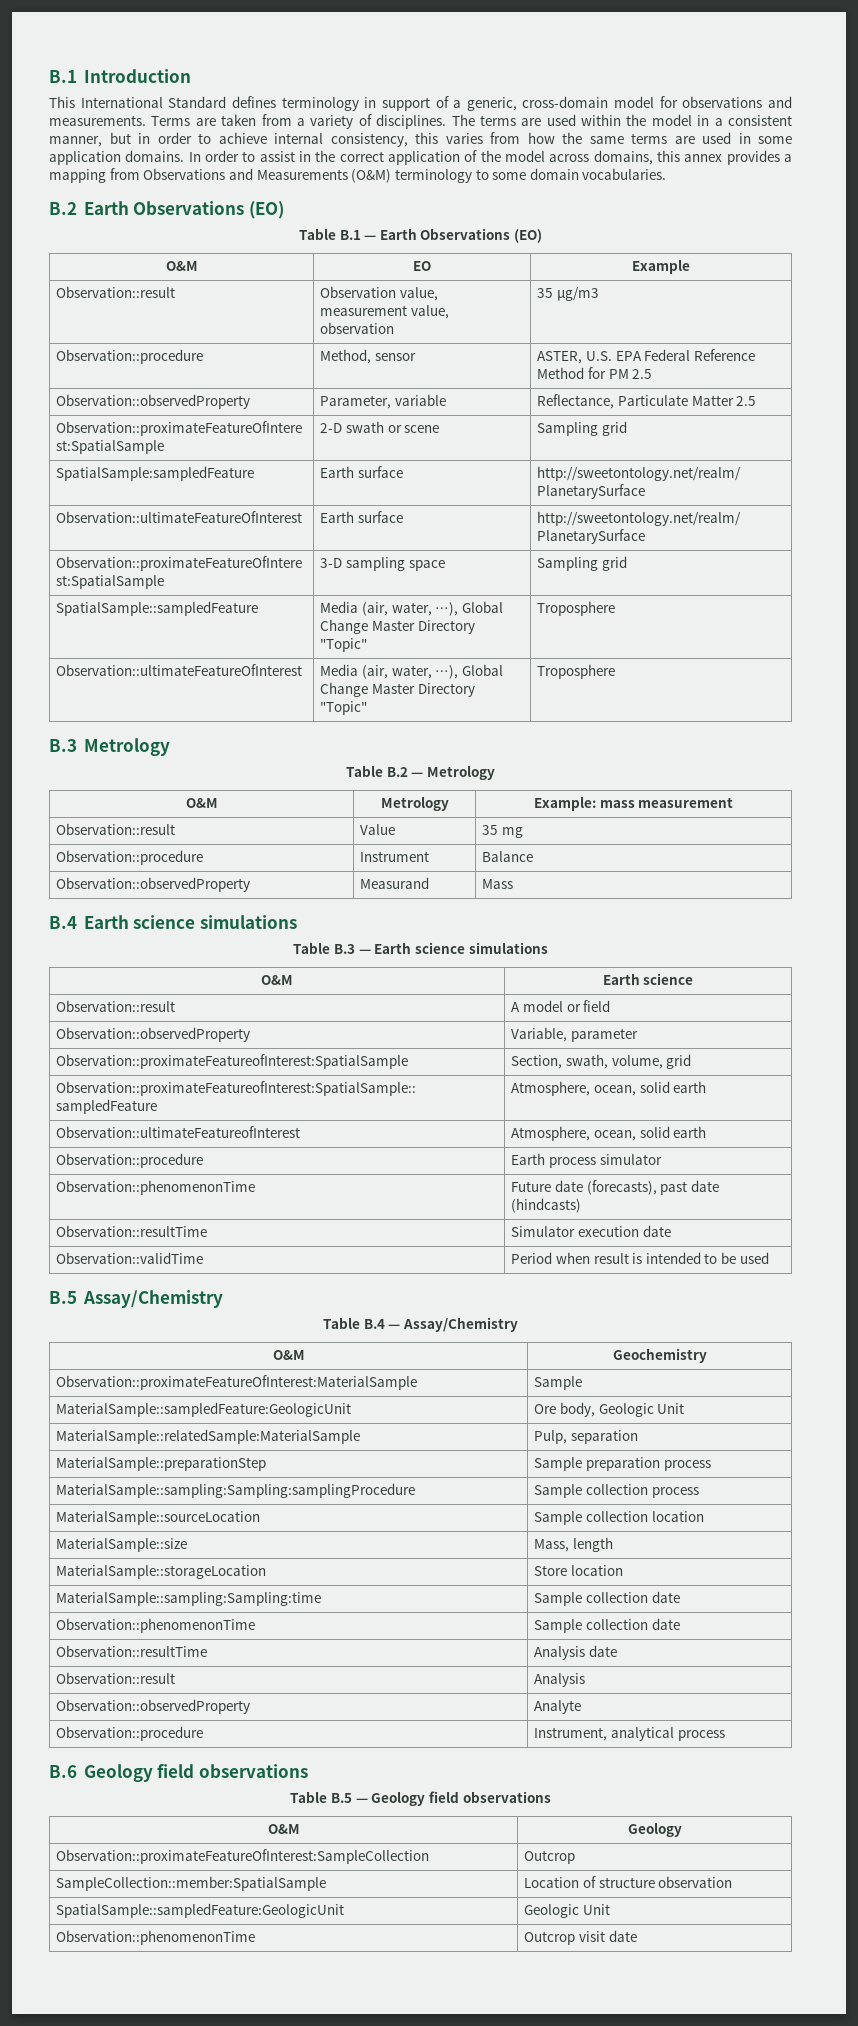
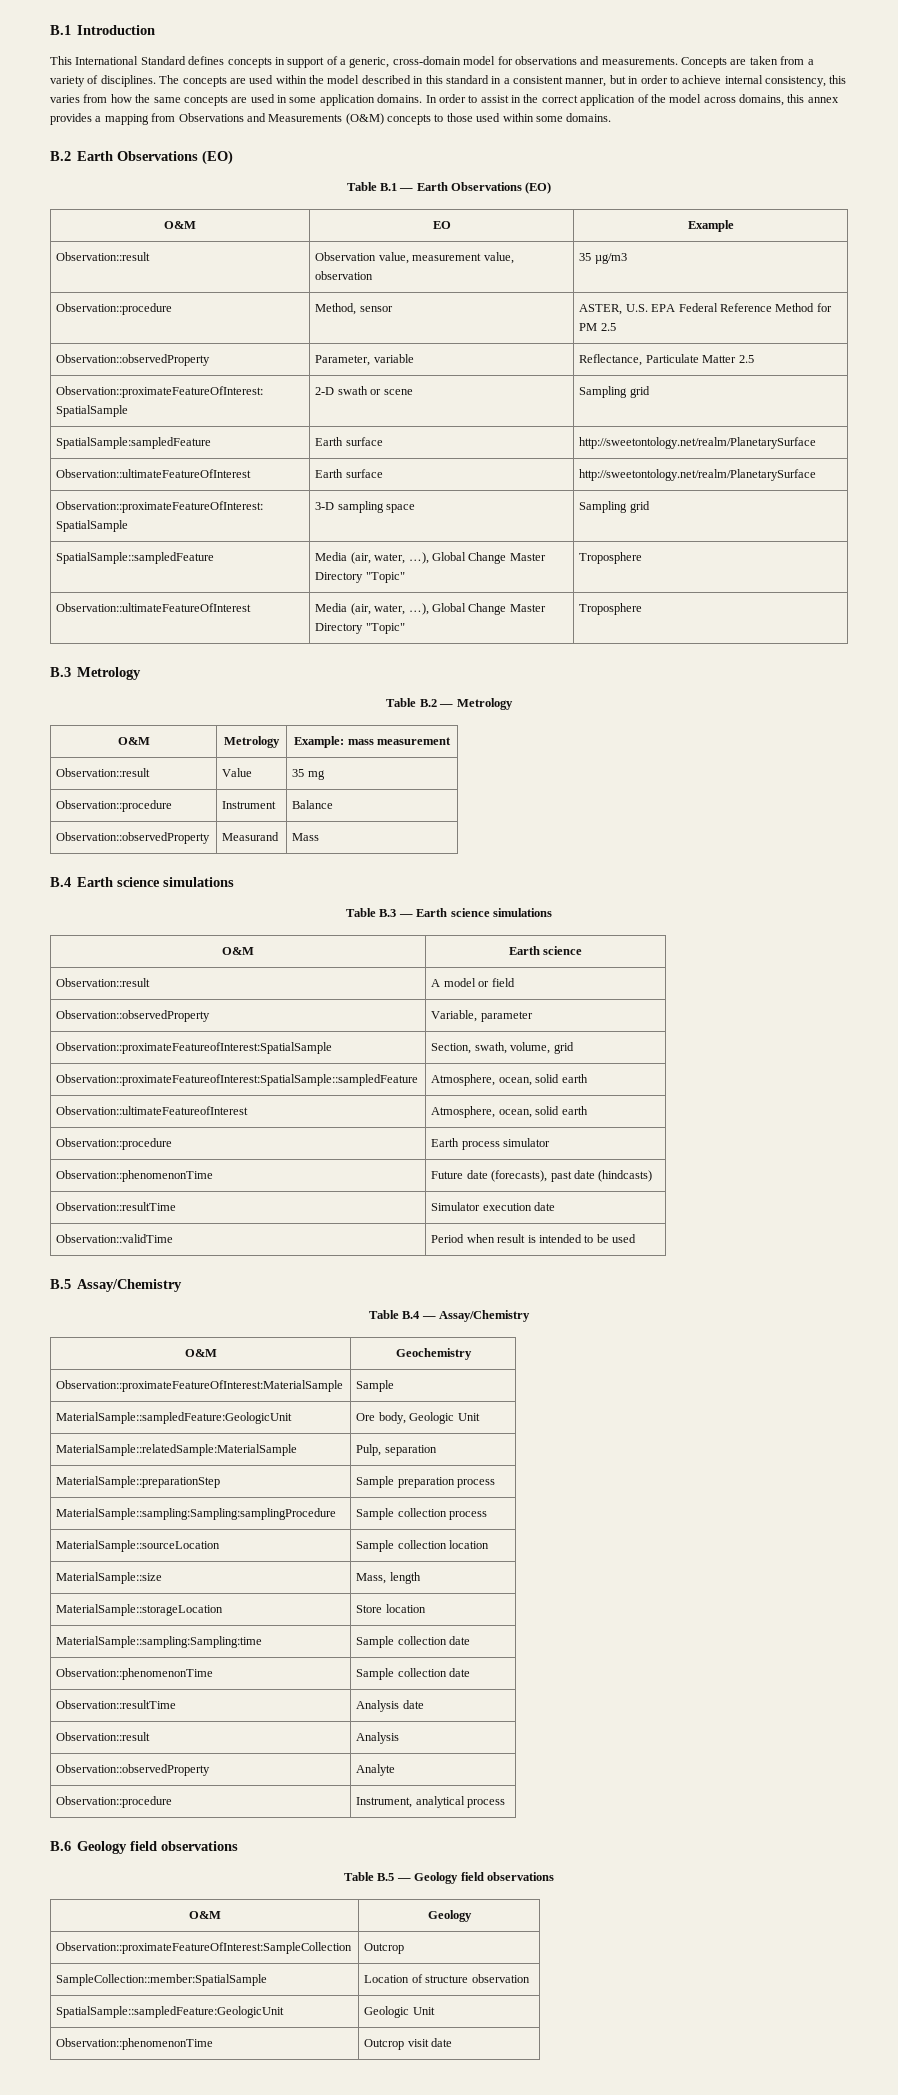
[281,97,359,111] terminology -> [227,57,272,68] concepts
[151,116,191,126] Terms -> [681,57,727,68] Concepts
[479,115,516,126] terms -> [182,76,227,87] concepts
(692, 120) none -> [361,75,489,84] described in this standard
[631,133,667,144] terms -> [183,95,228,106] concepts
[394,168,667,183] terminology to some domain vocabularies. -> [387,113,612,125] concepts to those used within some domains.

